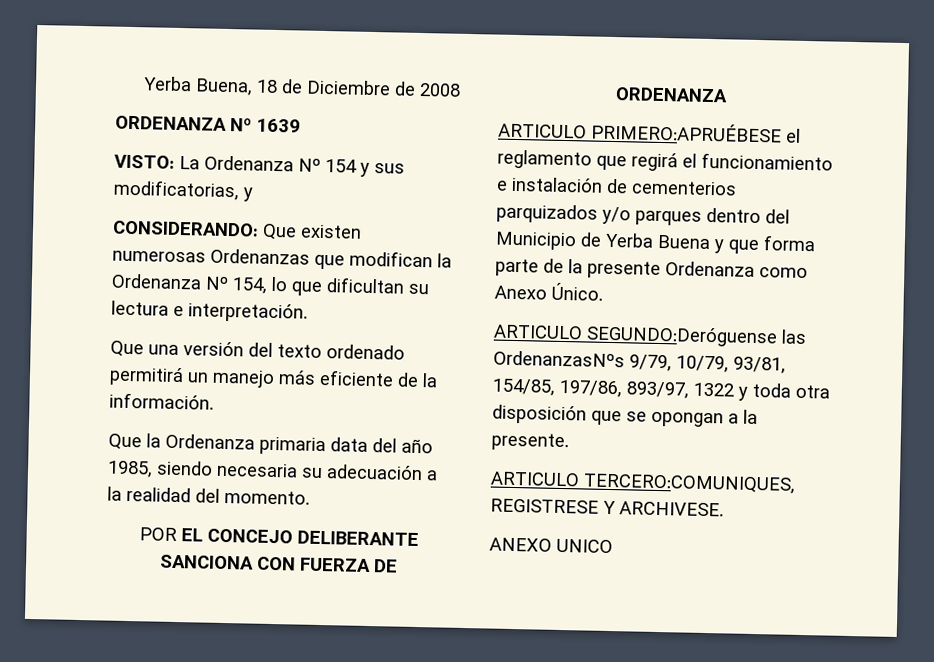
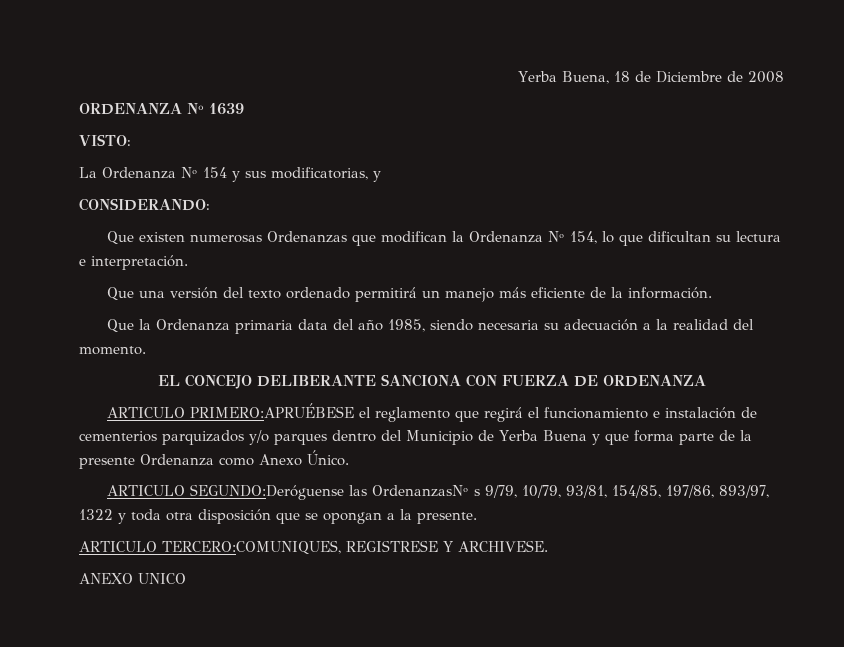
(175, 161) none -> (131, 140) //
(259, 228) none -> (210, 204) //
[138,527,177,542] POR -> (146, 350) none
[493,350,625,368] OrdenanzasNºs -> [372,485,481,497] OrdenanzasNº s

